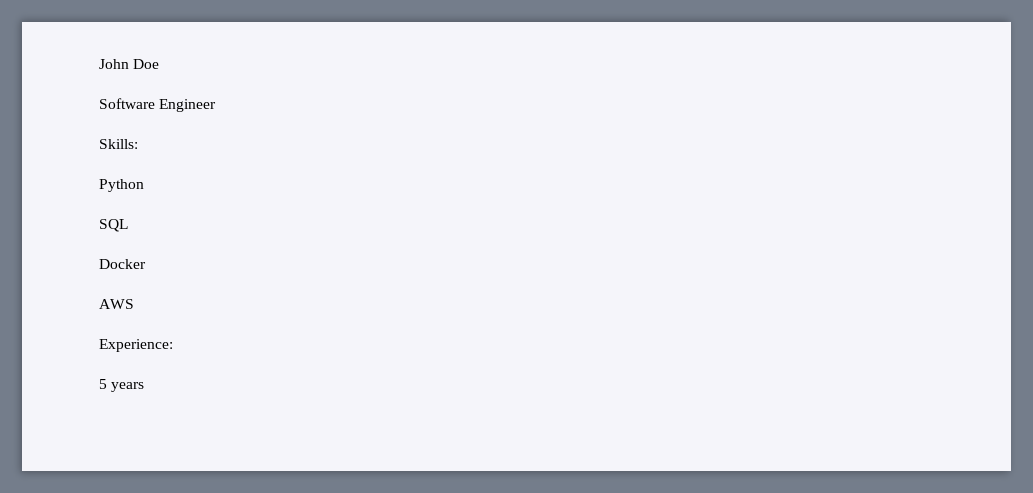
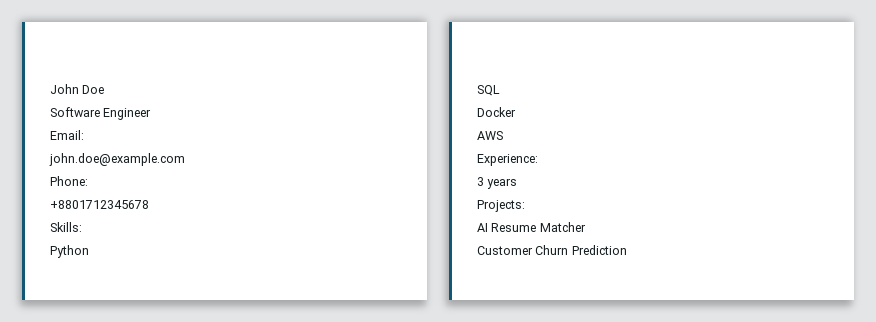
(217, 105) none -> [50,130,84,140] [49,153,185,166] [50,176,88,186] [50,200,149,209] // Email: // john.doe@example.com // Phone: // +8801712345678
[99,379,107,389] 5 -> [477,177,484,186] 3
(145, 387) none -> [477,200,525,212] [477,222,586,232] [477,245,627,255] // Projects: // AI Resume Matcher // Customer Churn Prediction

